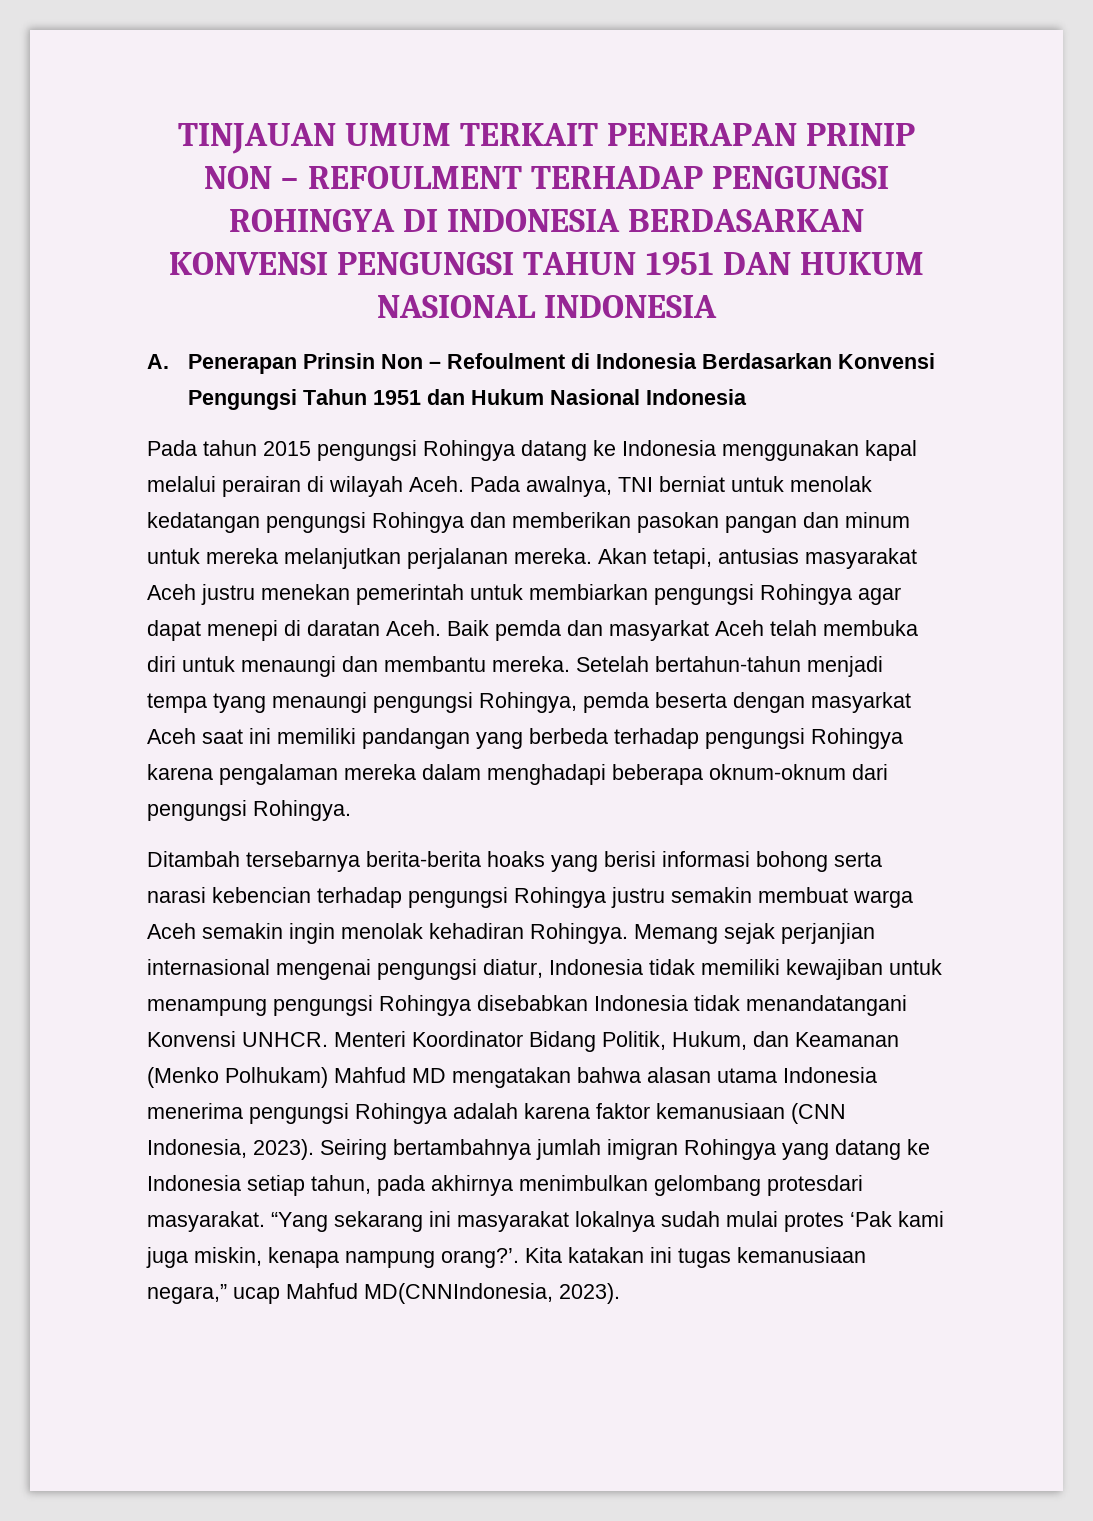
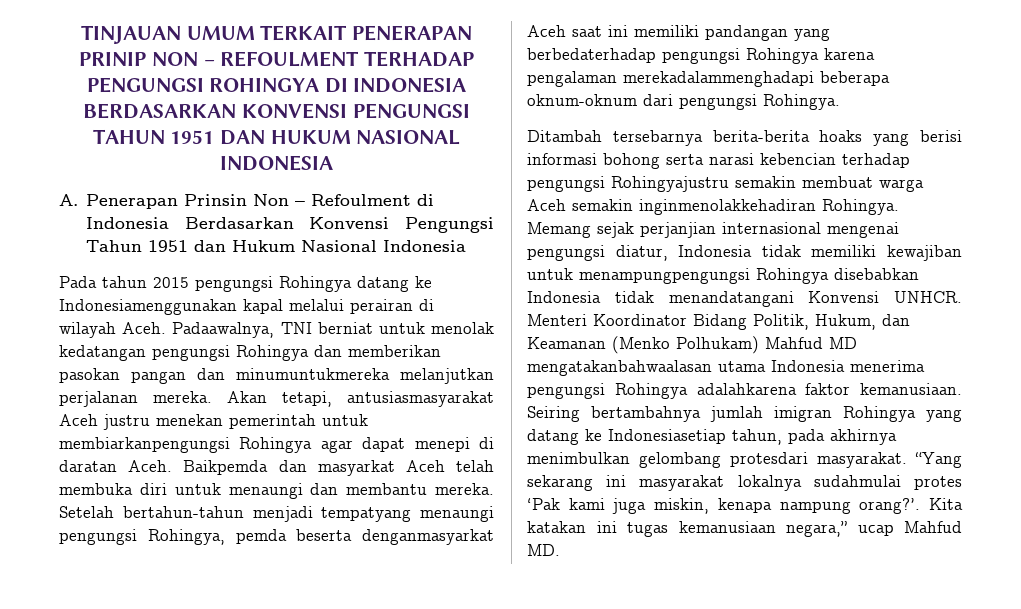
[622,440,859,461] Indonesia menggunakan -> [59,299,237,315] Indonesiamenggunakan
[470,476,612,497] Pada awalnya, -> [172,322,275,338] Padaawalnya,
[845,512,910,528] [147,548,278,564] minum untuk mereka -> [236,368,390,380] minumuntukmereka
[718,548,917,569] antusias masyarakat -> [347,391,494,407] antusiasmasyarakat
[529,584,754,605] membiarkan pengungsi -> [59,437,230,453] membiarkanpengungsi
[447,620,561,641] Baik pemda -> [183,460,269,475] Baikpemda
[147,693,266,713] tempa tyang -> [321,507,412,522] tempatyang
[733,692,911,713] dengan masyarkat -> [362,529,494,545] denganmasyarkat
[529,728,699,749] berbeda terhadap -> [527,48,656,63] berbedaterhadap
[344,764,606,785] mereka dalam menghadapi -> [623,71,814,87] merekadalammenghadapi
[514,887,665,908] Rohingya justru -> [611,176,729,192] Rohingyajustru
[289,923,524,944] ingin menolak kehadiran -> [639,199,816,215] inginmenolakkehadiran
[147,995,373,1016] menampung pengungsi -> [579,268,750,284] menampungpengungsi
[452,1067,711,1088] mengatakan bahwa alasan -> [527,360,712,376] mengatakanbahwaalasan
[453,1103,846,1124] [147,1139,314,1160] adalah karena faktor kemanusiaan (CNN Indonesia, 2023). -> [696,383,962,395] adalahkarena faktor kemanusiaan.
[147,1175,305,1196] Indonesia setiap -> [608,429,726,444] Indonesiasetiap
[661,1211,778,1227] sudah mulai -> [813,475,901,487] sudahmulai
[364,1283,620,1304] MD(CNNIndonesia, 2023). -> [527,544,560,556] MD.

